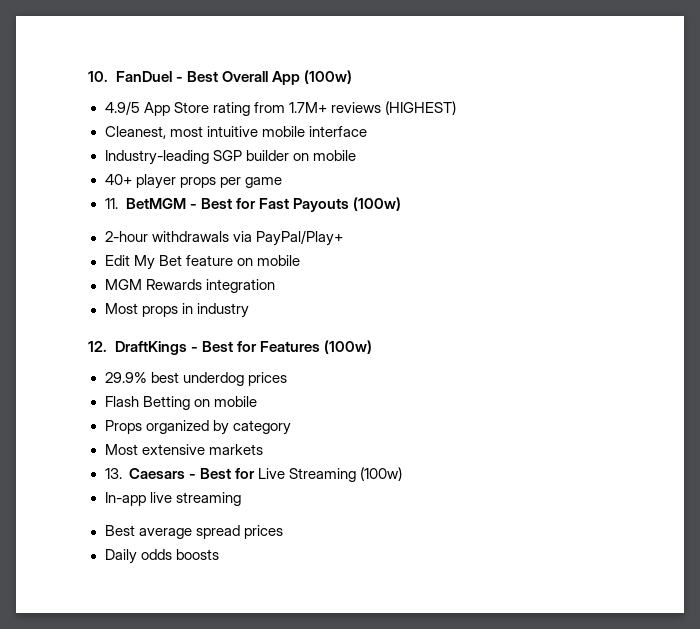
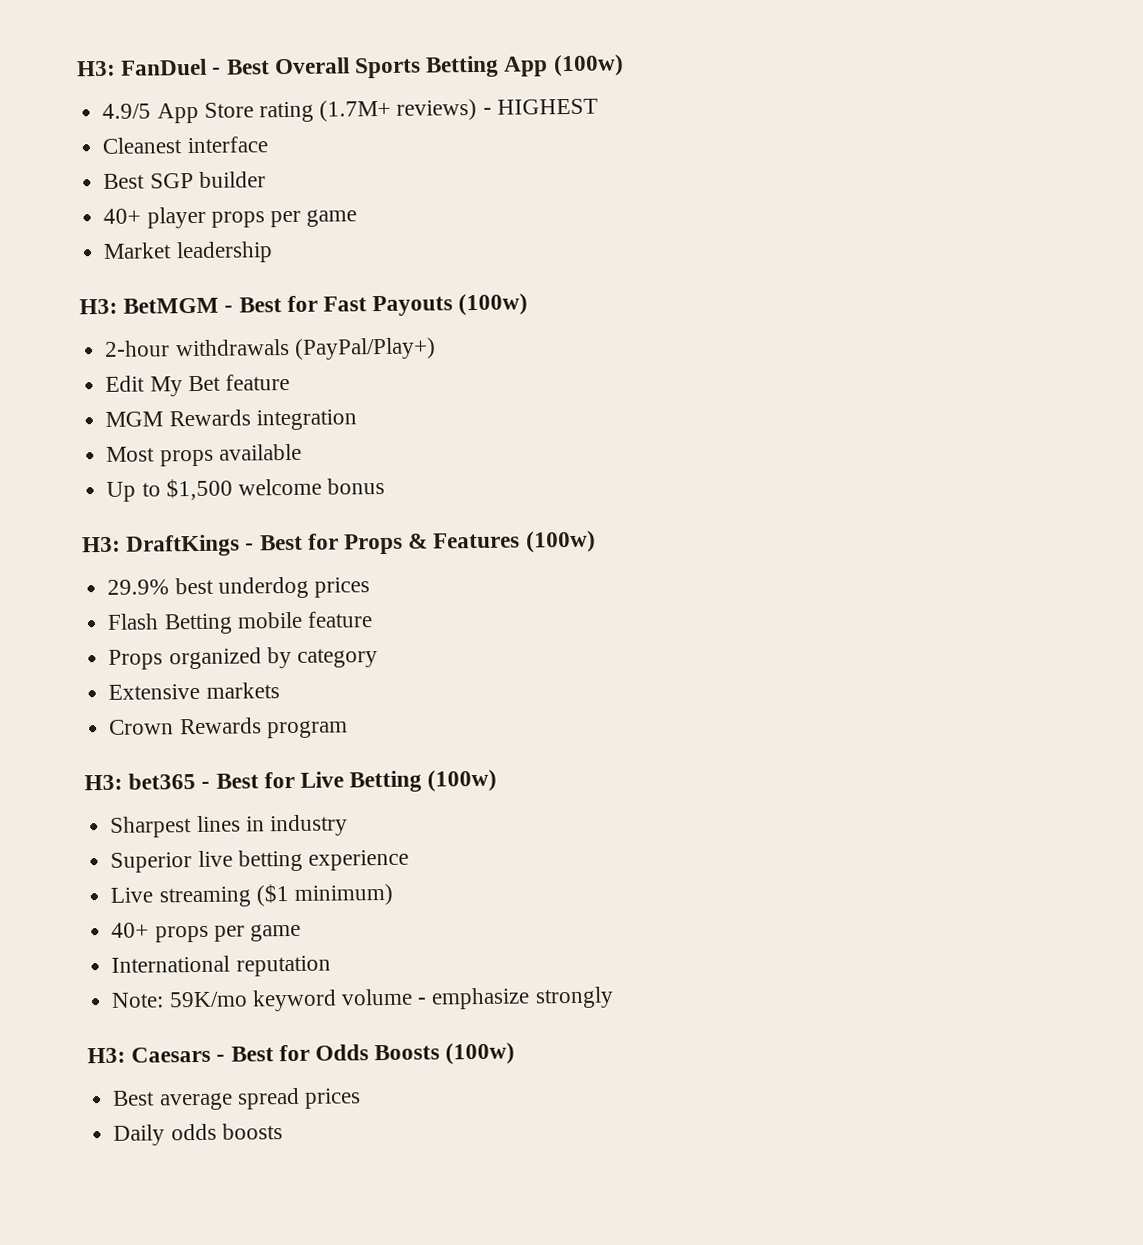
[88,71,108,82] 10. -> [76,60,116,77] H3:
(268, 76) none -> [354,55,500,79] Sports Betting
[253,101,456,115] [104,126,305,139] from 1.7M+ reviews (HIGHEST) // Cleanest, most intuitive mobile -> [319,98,598,122] [102,137,183,154] (1.7M+ reviews) - HIGHEST // Cleanest
[104,150,209,165] Industry-leading -> [103,173,146,189] Best
[292,150,356,161] on mobile -> (266, 179) none
[104,198,118,209] 11. -> [103,241,273,264] [79,298,118,315] Market leadership // H3:
[232,230,343,246] via PayPal/Play+ -> [293,337,436,360] (PayPal/Play+)
[236,255,300,266] on mobile -> (290, 382) none
[181,303,249,318] [88,341,107,352] in industry // 12. -> [218,443,302,461] [106,477,386,502] [82,536,121,553] available // Up to $1,500 welcome bonus // H3:
(257, 346) none -> [344,533,429,555] Props &
[193,396,257,407] on mobile -> [236,611,373,629] mobile feature
[104,444,205,455] Most extensive -> [108,683,201,700] Extensive
[104,468,122,479] 13. -> [109,717,348,739] [84,769,498,793] [110,814,348,838] [110,849,409,873] [110,883,393,908] [111,922,301,943] [111,955,331,977] [111,986,614,1012] [87,1047,126,1064] Crown Rewards program // H3: bet365 - Best for Live Betting (100w) // Sharpest lines in industry // Superior live betting experience // Live streaming ($1 minimum) // 40+ props per game // International reputation // Note: 59K/mo keyword volume - emphasize strongly // H3:
[258,467,403,482] [104,492,241,506] Live Streaming (100w) // In-app live streaming -> [315,1042,516,1065] Odds Boosts (100w)

